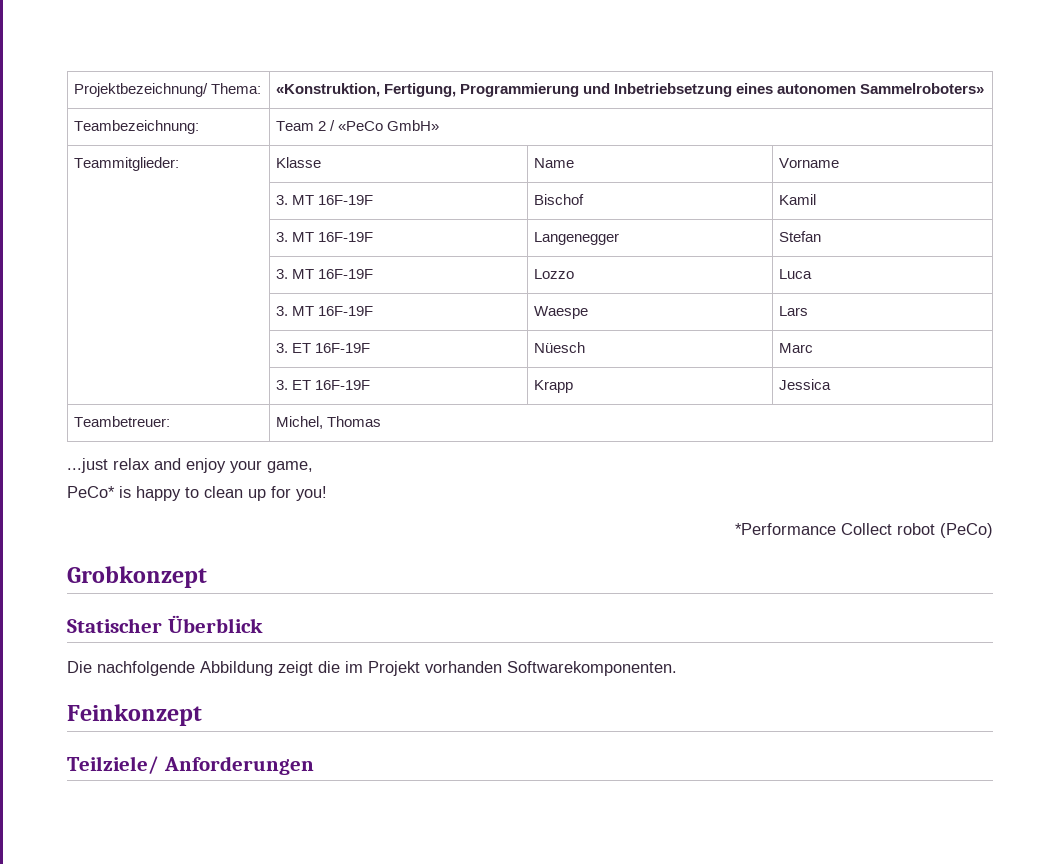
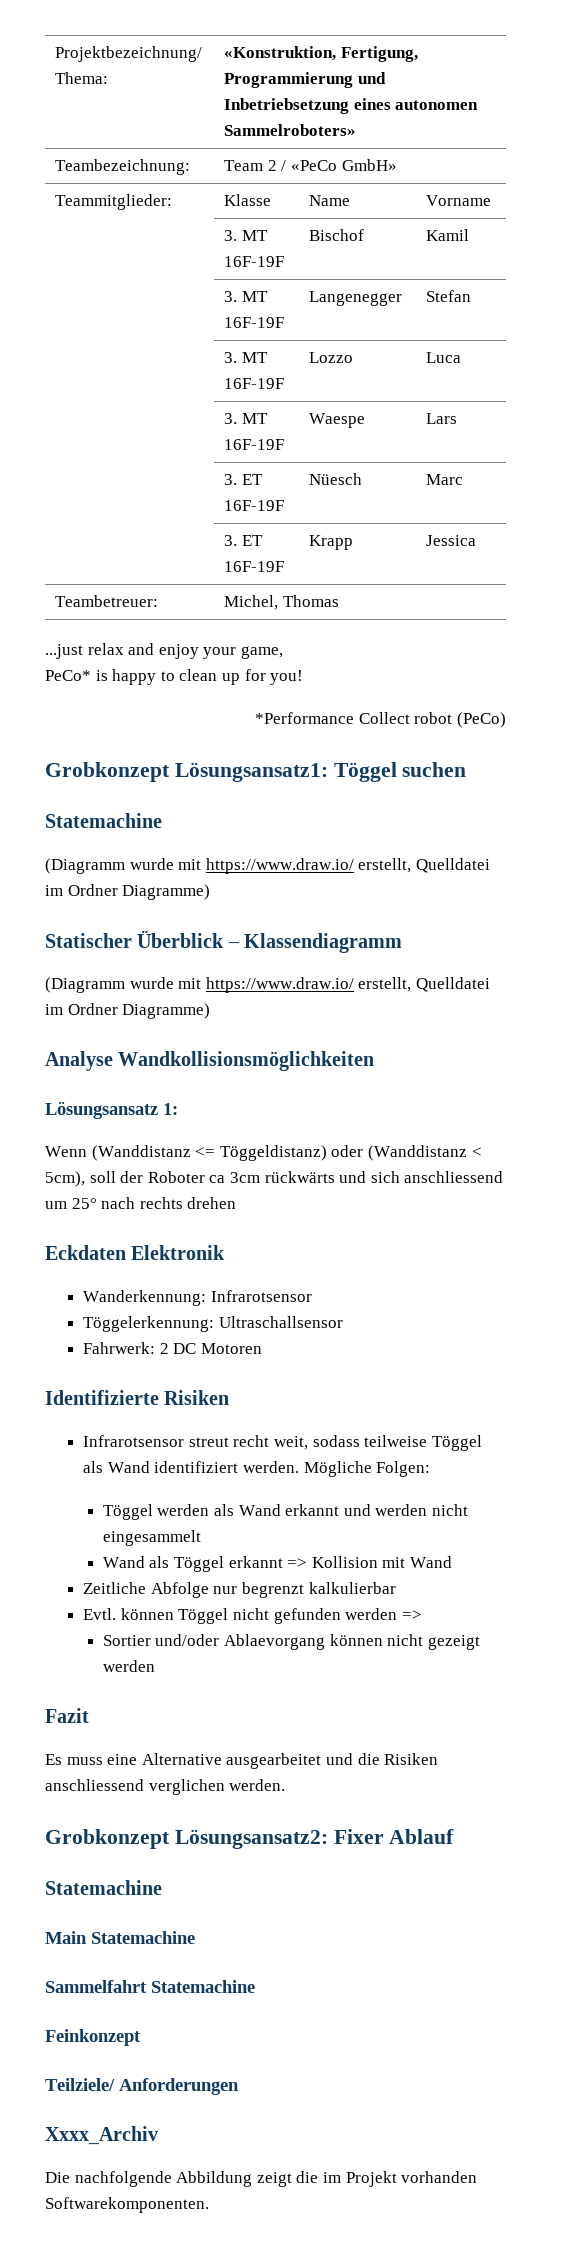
[67,615,263,633] // Statischer Überblick -> [174,762,467,782] [45,813,162,828] [45,858,490,874] [45,884,211,900] [45,930,403,953] [45,977,490,993] [45,1003,211,1019] [45,1051,375,1071] [45,1101,178,1119] [45,1145,482,1161] [45,1171,504,1187] [45,1197,237,1209] [45,1245,226,1260] [83,1290,312,1306] [83,1316,343,1332] [83,1342,263,1354] [45,1390,230,1405] [83,1435,482,1451] [83,1461,431,1477] [102,1504,468,1520] [102,1530,201,1546] [102,1556,452,1572] [83,1582,396,1598] [83,1608,422,1624] [102,1634,480,1650] [102,1660,155,1672] [45,1708,89,1723] [45,1753,439,1769] [45,1779,286,1795] [45,1829,455,1849] [45,1880,162,1895] [45,1931,195,1944] [45,1980,255,1993] [45,2029,141,2046] [45,2078,239,2095] [45,2126,158,2145] Lösungsansatz1: Töggel suchen // Statemachine // (Diagramm wurde mit https://www.draw.io/ erstellt, Quelldatei im Ordner Diagramme) // Statischer Überblick – Klassendiagramm // (Diagramm wurde mit https://www.draw.io/ erstellt, Quelldatei im Ordner Diagramme) // Analyse Wandkollisionsmöglichkeiten // Lösungsansatz 1: // Wenn (Wanddistanz <= Töggeldistanz) oder (Wanddistanz < 5cm), soll der Roboter ca 3cm rückwärts und sich anschliessend um 25° nach rechts drehen // Eckdaten Elektronik // Wanderkennung: Infrarotsensor // Töggelerkennung: Ultraschallsensor // Fahrwerk: 2 DC Motoren // Identifizierte Risiken // Infrarotsensor streut recht weit, sodass teilweise Töggel als Wand identifiziert werden. Mögliche Folgen: // Töggel werden als Wand erkannt und werden nicht eingesammelt // Wand als Töggel erkannt => Kollision mit Wand // Zeitliche Abfolge nur begrenzt kalkulierbar // Evtl. können Töggel nicht gefunden werden => // Sortier und/oder Ablaevorgang können nicht gezeigt werden // Fazit // Es muss eine Alternative ausgearbeitet und die Risiken anschliessend verglichen werden. // Grobkonzept Lösungsansatz2: Fixer Ablauf // Statemachine // Main Statemachine // Sammelfahrt Statemachine // Feinkonzept // Teilziele/ Anforderungen // Xxxx_Archiv
[67,704,202,726] [67,756,314,775] // Feinkonzept // Teilziele/ Anforderungen -> (209, 2205) none

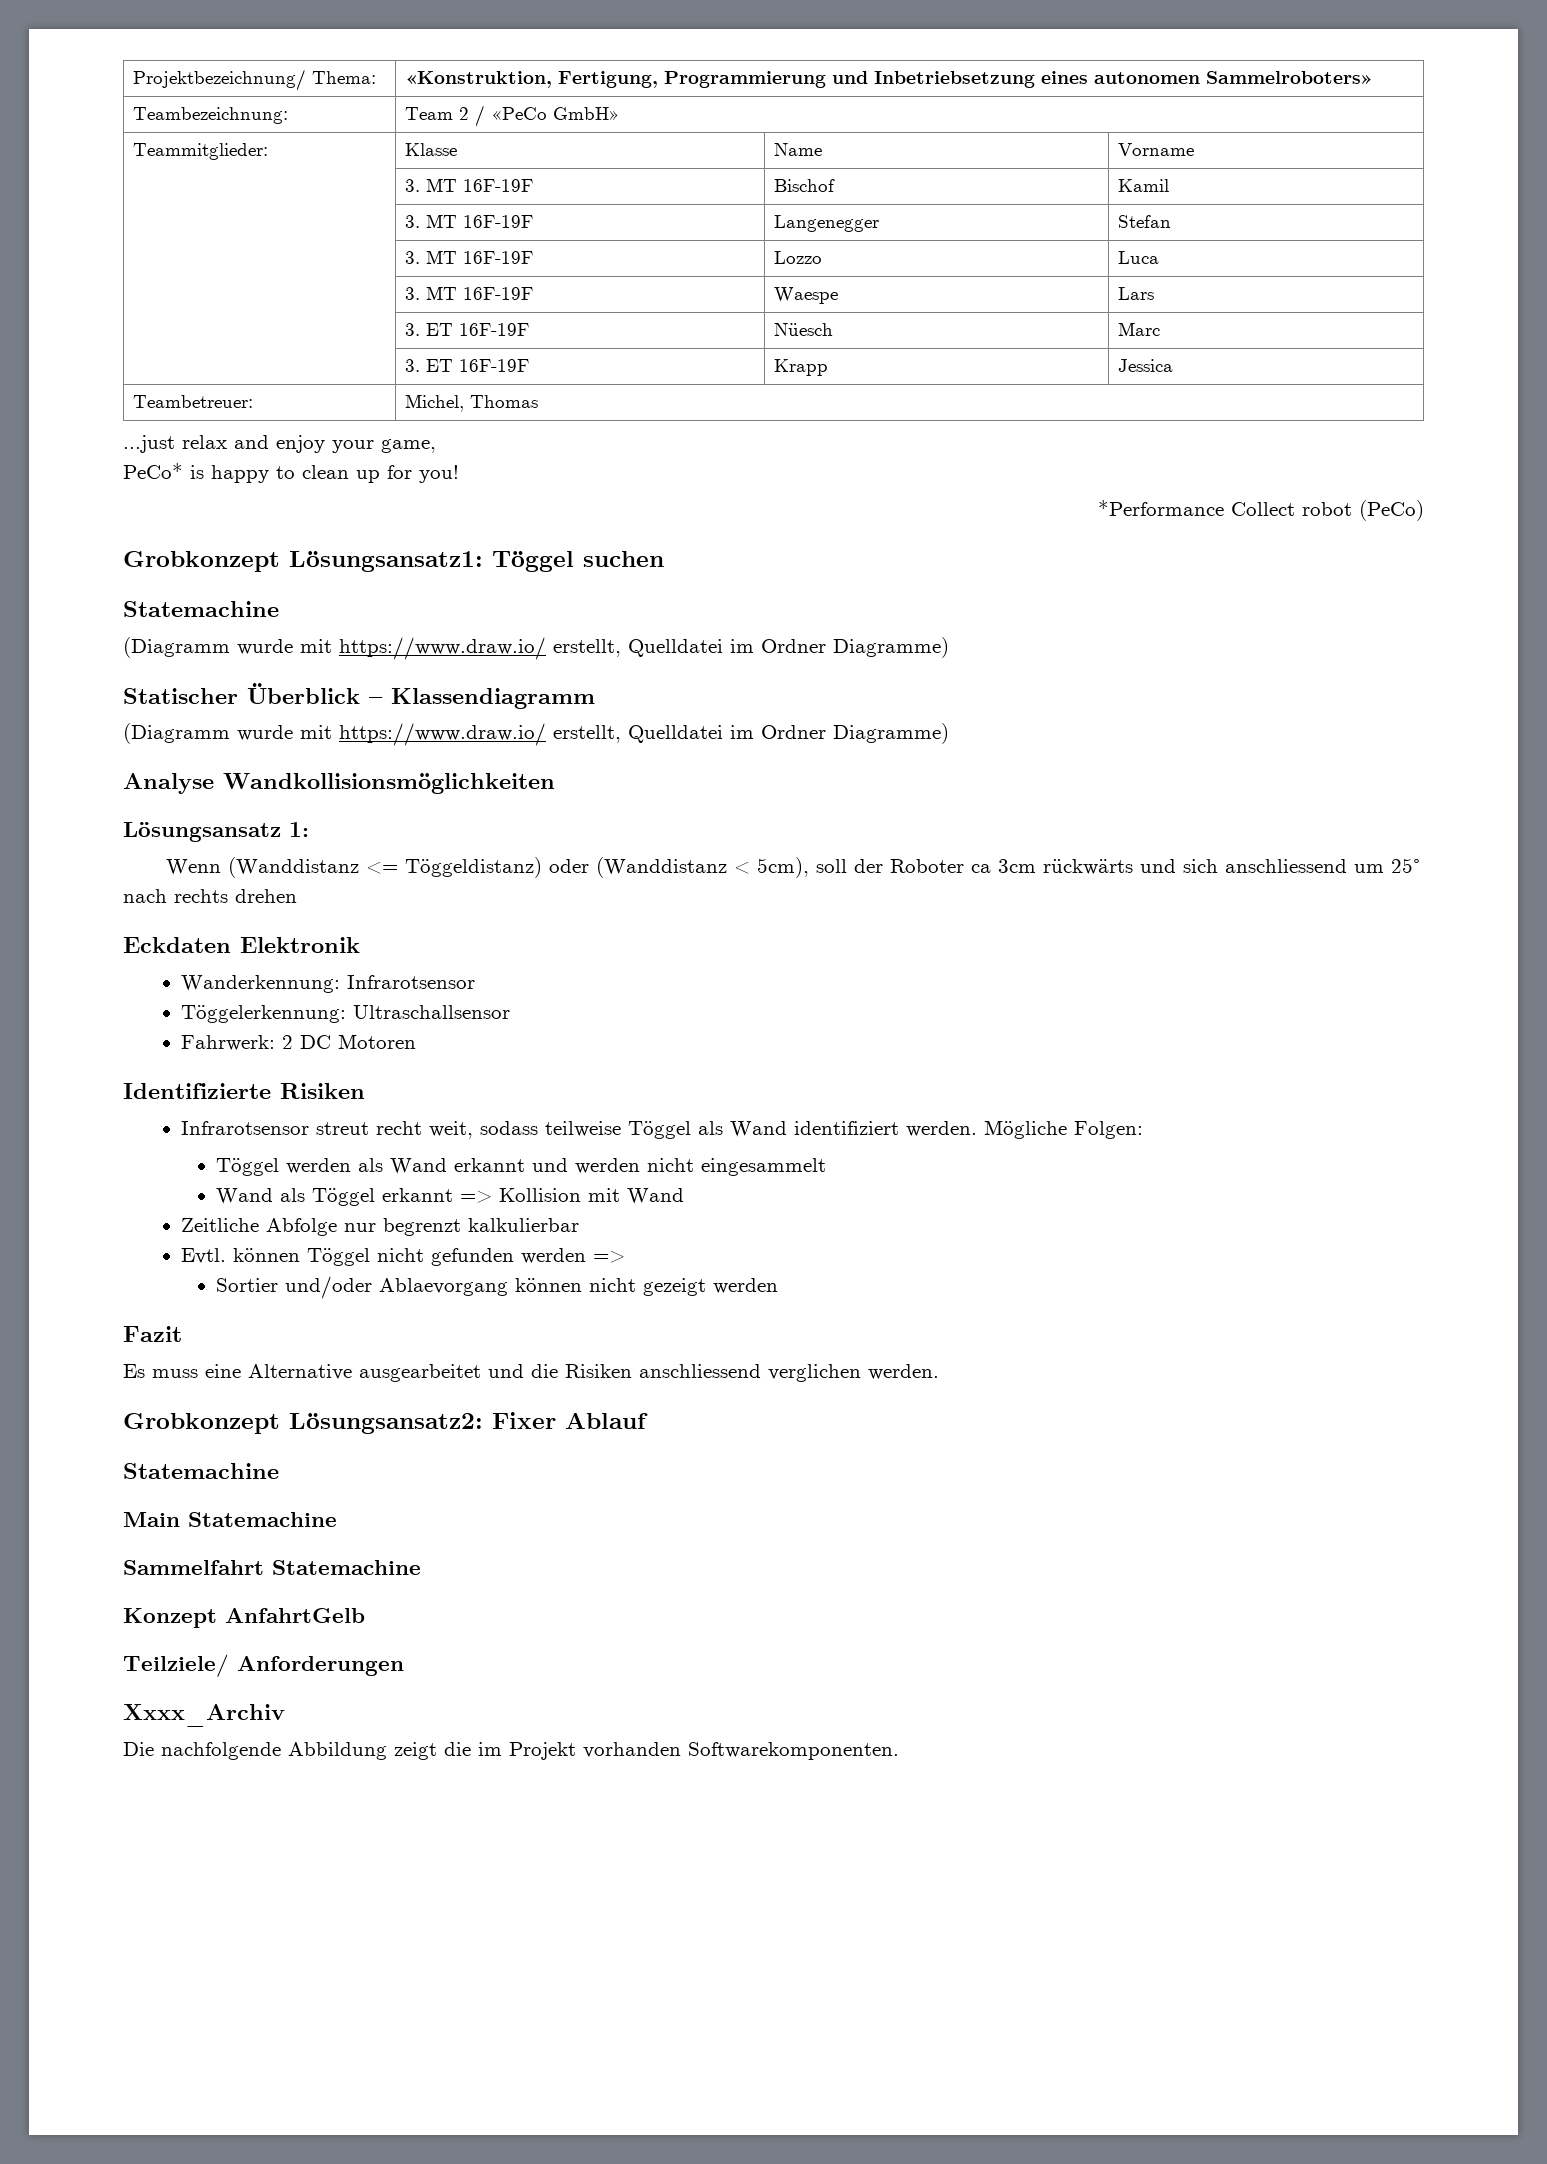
[45,2029,141,2046] Feinkonzept -> [123,1608,365,1628] Konzept AnfahrtGelb

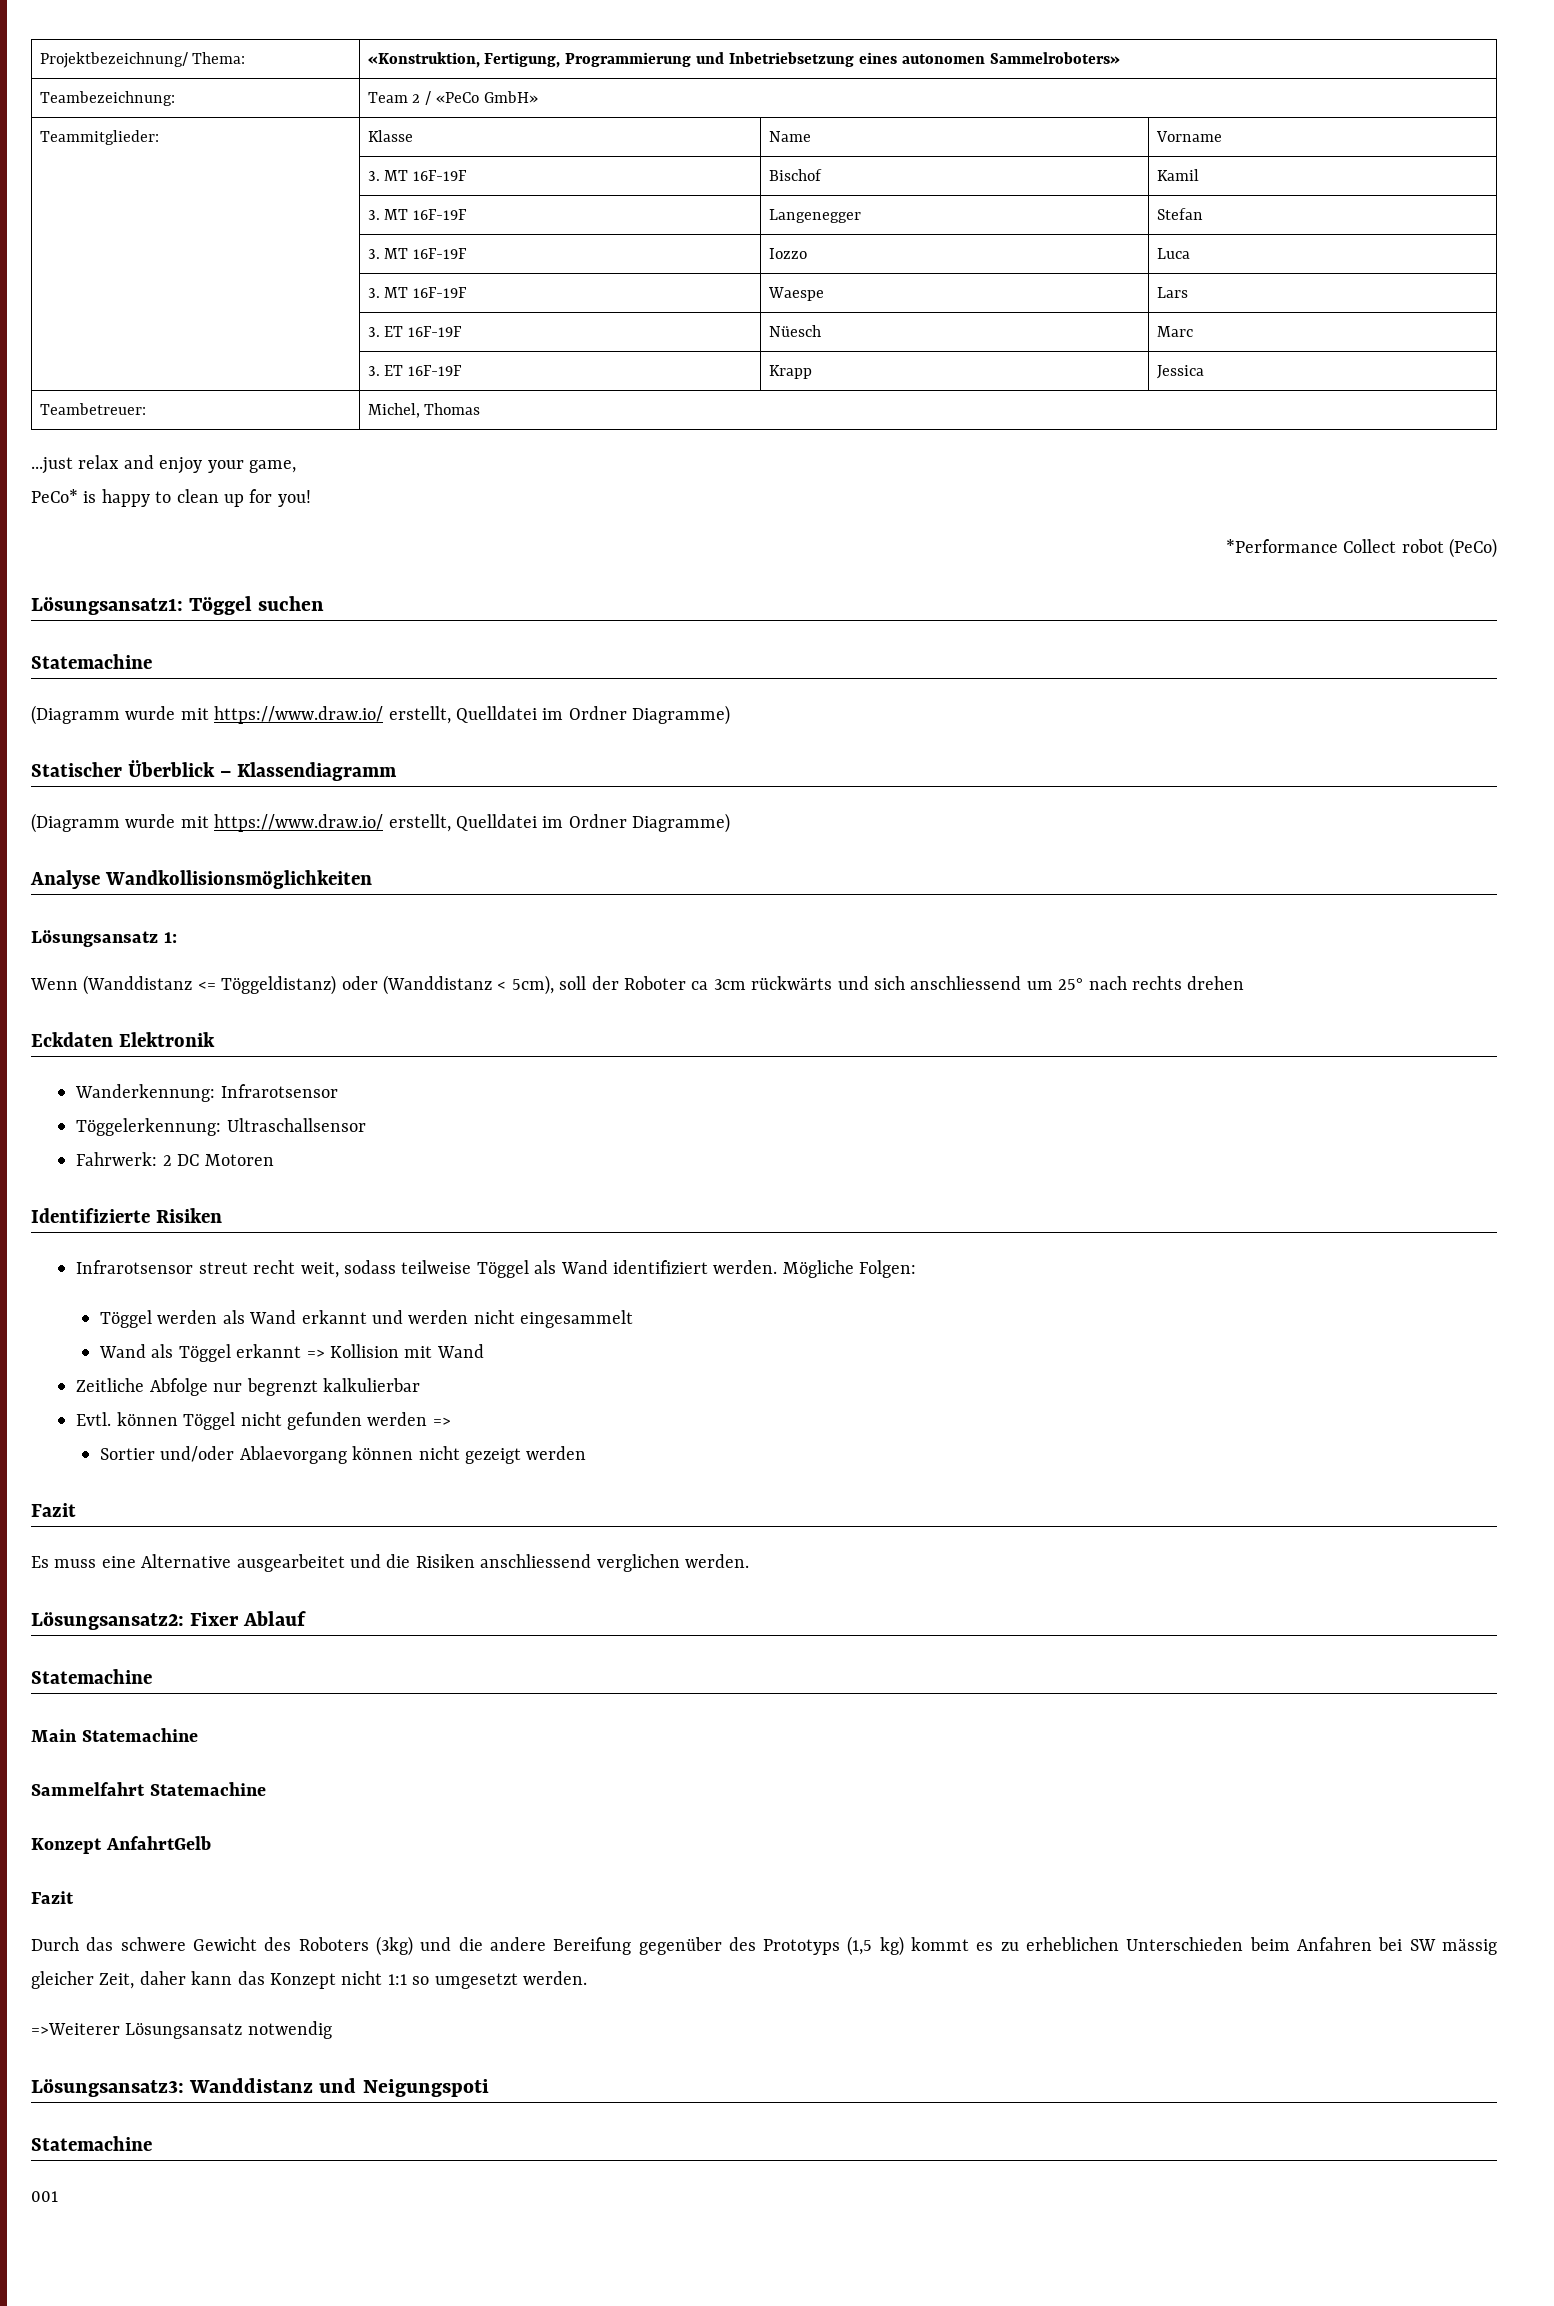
[773,251,822,264] Lozzo -> [768,248,807,259] Iozzo
[123,551,280,572] Grobkonzept -> (1498, 548) none
[123,1413,280,1434] Grobkonzept -> (749, 1561) none
[123,1654,404,1677] [123,1704,285,1727] [123,1742,899,1760] Teilziele/ Anforderungen // Xxxx_Archiv // Die nachfolgende Abbildung zeigt die im Projekt vorhanden Softwarekomponenten. -> [31,1891,74,1904] [31,1936,1497,1956] [31,1971,587,1989] [31,2021,332,2039] [31,2078,489,2097] [31,2136,152,2151] [31,2191,58,2202] Fazit // Durch das schwere Gewicht des Roboters (3kg) und die andere Bereifung gegenüber des Prototyps (1,5 kg) kommt es zu erheblichen Unterschieden beim Anfahren bei SW mässig gleicher Zeit, daher kann das Konzept nicht 1:1 so umgesetzt werden. // =>Weiterer Lösungsansatz notwendig // Lösungsansatz3: Wanddistanz und Neigungspoti // Statemachine // 001

